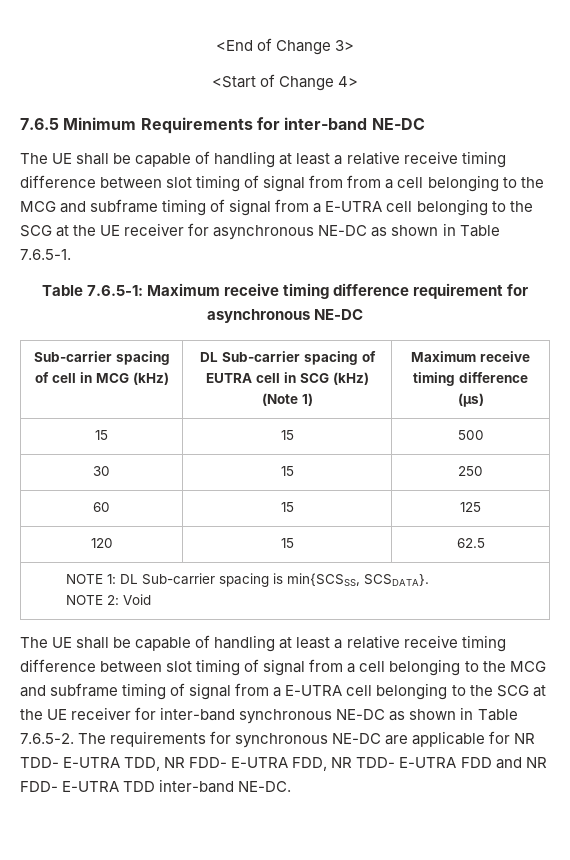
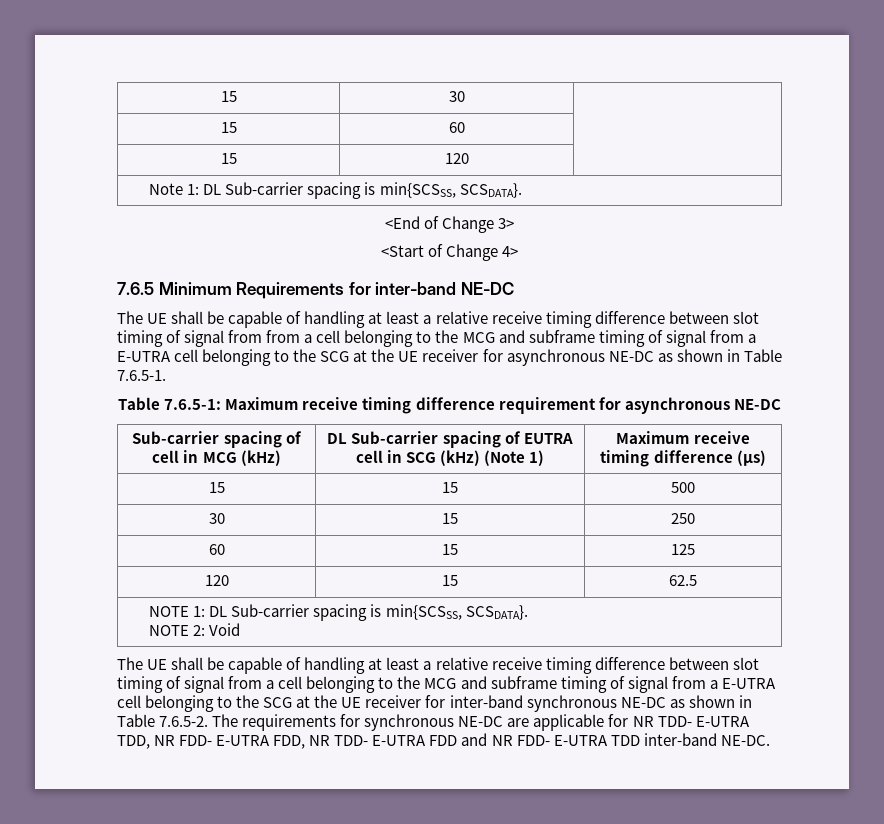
(215, 45) none -> [220,91,237,102] [448,91,465,102] [220,122,237,133] [448,122,465,133] [220,153,237,164] [444,153,469,164] [149,182,522,199] 15 | 30 | // 15 | 60 | // 15 | 120 | // Note 1: DL Sub-carrier spacing is min{SCSSS, SCSDATA}. //

